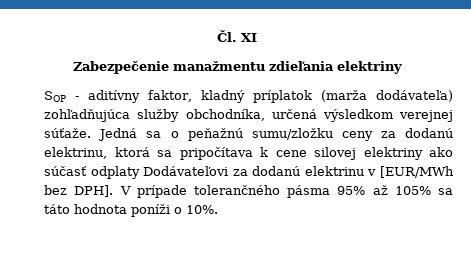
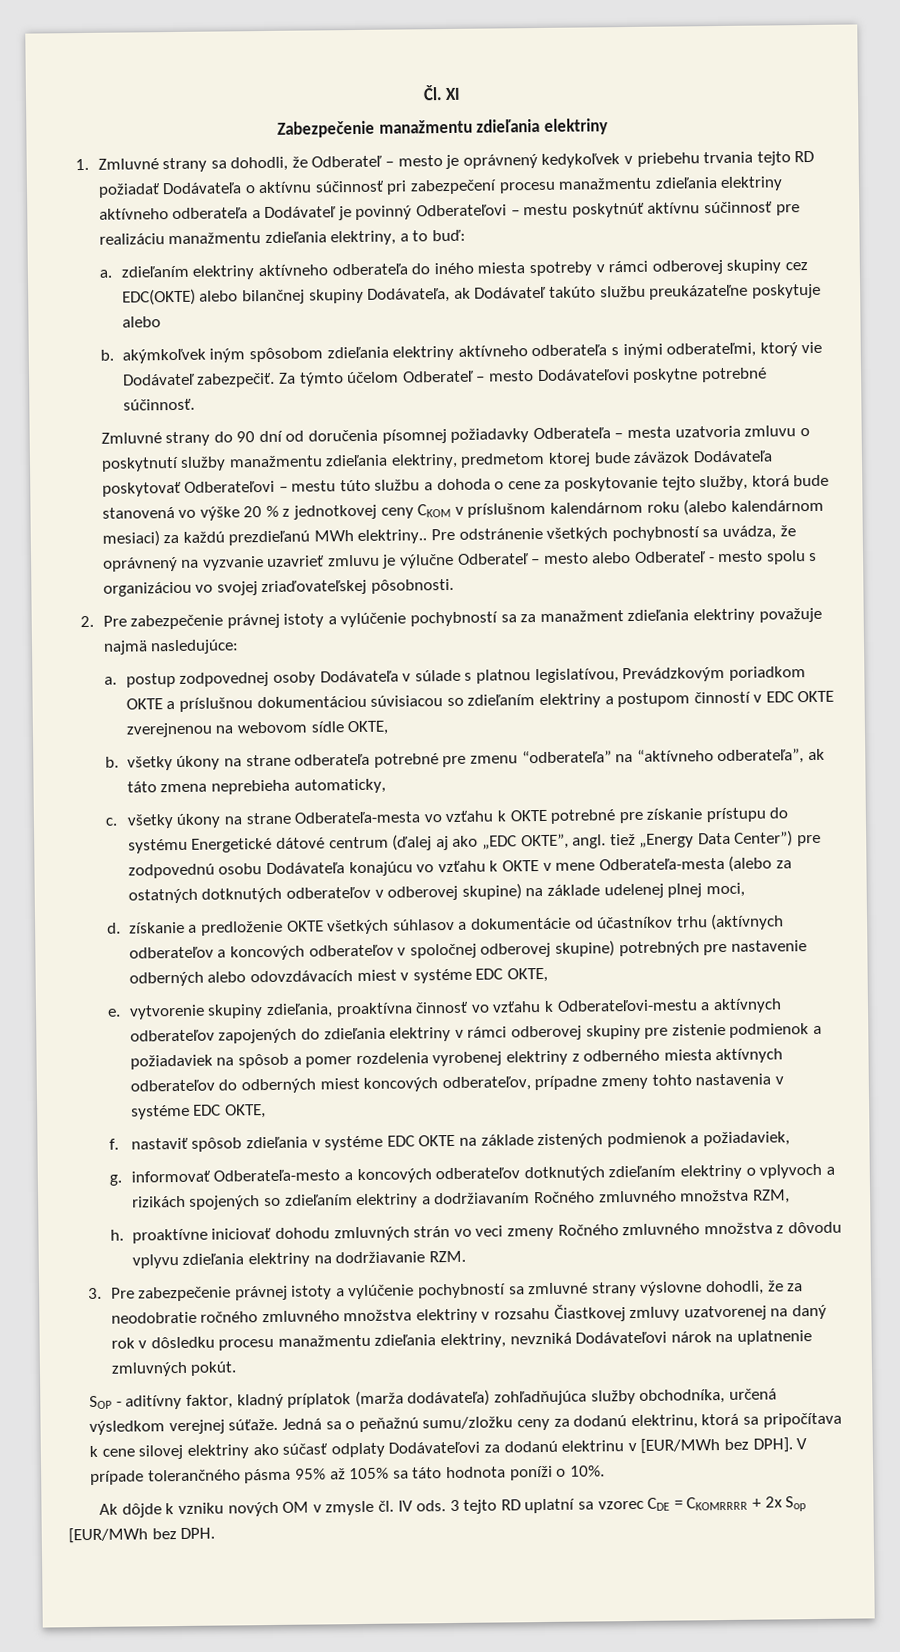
(402, 67) none -> [75,150,815,173] [97,176,784,198] [98,201,800,221] [98,229,467,246] [98,259,808,280] [121,283,821,306] [121,316,161,328] [99,341,823,364] [122,367,767,388] [122,398,195,411] [100,425,810,447] [100,450,773,472] [101,474,830,497] [101,498,824,521] [101,525,796,547] [102,550,818,572] [102,578,454,597] [80,607,822,630] [102,639,240,655] [103,666,806,688] [125,690,835,712] [125,720,389,738] [104,748,825,771] [126,778,386,795] [104,807,789,829] [127,830,822,854] [127,855,792,879] [127,882,745,904] [106,913,785,936] [128,940,807,961] [128,967,548,987] [106,998,782,1020] [129,1023,822,1044] [129,1048,784,1070] [129,1073,784,1094] [130,1104,266,1120] [108,1131,790,1152] [108,1163,835,1186] [131,1189,790,1210] [109,1221,842,1244] [131,1250,466,1269] [88,1280,804,1302] [110,1304,828,1324] [110,1330,813,1351] [110,1361,238,1377] // 1. Zmluvné strany sa dohodli, že Odberateľ – mesto je oprávnený kedykoľvek v priebehu trvania tejto RD požiadať Dodávateľa o aktívnu súčinnosť pri zabezpečení procesu manažmentu zdieľania elektriny aktívneho odberateľa a Dodávateľ je povinný Odberateľovi – mestu poskytnúť aktívnu súčinnosť pre realizáciu manažmentu zdieľania elektriny, a to buď: // a. zdieľaním elektriny aktívneho odberateľa do iného miesta spotreby v rámci odberovej skupiny cez EDC(OKTE) alebo bilančnej skupiny Dodávateľa, ak Dodávateľ takúto službu preukázateľne poskytuje alebo // b. akýmkoľvek iným spôsobom zdieľania elektriny aktívneho odberateľa s inými odberateľmi, ktorý vie Dodávateľ zabezpečiť. Za týmto účelom Odberateľ – mesto Dodávateľovi poskytne potrebné súčinnosť. // Zmluvné strany do 90 dní od doručenia písomnej požiadavky Odberateľa – mesta uzatvoria zmluvu o poskytnutí služby manažmentu zdieľania elektriny, predmetom ktorej bude záväzok Dodávateľa poskytovať Odberateľovi – mestu túto službu a dohoda o cene za poskytovanie tejto služby, ktorá bude stanovená vo výške 20 % z jednotkovej ceny CKOM v príslušnom kalendárnom roku (alebo kalendárnom mesiaci) za každú prezdieľanú MWh elektriny.. Pre odstránenie všetkých pochybností sa uvádza, že oprávnený na vyzvanie uzavrieť zmluvu je výlučne Odberateľ – mesto alebo Odberateľ - mesto spolu s organizáciou vo svojej zriaďovateľskej pôsobnosti. // 2. Pre zabezpečenie právnej istoty a vylúčenie pochybností sa za manažment zdieľania elektriny považuje najmä nasledujúce: // a. postup zodpovednej osoby Dodávateľa v súlade s platnou legislatívou, Prevádzkovým poriadkom OKTE a príslušnou dokumentáciou súvisiacou so zdieľaním elektriny a postupom činností v EDC OKTE zverejnenou na webovom sídle OKTE, // b. všetky úkony na strane odberateľa potrebné pre zmenu “odberateľa” na “aktívneho odberateľa”, ak táto zmena neprebieha automaticky, // c. všetky úkony na strane Odberateľa-mesta vo vzťahu k OKTE potrebné pre získanie prístupu do systému Energetické dátové centrum (ďalej aj ako „EDC OKTE”, angl. tiež „Energy Data Center”) pre zodpovednú osobu Dodávateľa konajúcu vo vzťahu k OKTE v mene Odberateľa-mesta (alebo za ostatných dotknutých odberateľov v odberovej skupine) na základe udelenej plnej moci, // d. získanie a predloženie OKTE všetkých súhlasov a dokumentácie od účastníkov trhu (aktívnych odberateľov a koncových odberateľov v spoločnej odberovej skupine) potrebných pre nastavenie odberných alebo odovzdávacích miest v systéme EDC OKTE, // e. vytvorenie skupiny zdieľania, proaktívna činnosť vo vzťahu k Odberateľovi-mestu a aktívnych odberateľov zapojených do zdieľania elektriny v rámci odberovej skupiny pre zistenie podmienok a požiadaviek na spôsob a pomer rozdelenia vyrobenej elektriny z odberného miesta aktívnych odberateľov do odberných miest koncových odberateľov, prípadne zmeny tohto nastavenia v systéme EDC OKTE, // f. nastaviť spôsob zdieľania v systéme EDC OKTE na základe zistených podmienok a požiadaviek, // g. informovať Odberateľa-mesto a koncových odberateľov dotknutých zdieľaním elektriny o vplyvoch a rizikách spojených so zdieľaním elektriny a dodržiavaním Ročného zmluvného množstva RZM, // h. proaktívne iniciovať dohodu zmluvných strán vo veci zmeny Ročného zmluvného množstva z dôvodu vplyvu zdieľania elektriny na dodržiavanie RZM. // 3. Pre zabezpečenie právnej istoty a vylúčenie pochybností sa zmluvné strany výslovne dohodli, že za neodobratie ročného zmluvného množstva elektriny v rozsahu Čiastkovej zmluvy uzatvorenej na daný rok v dôsledku procesu manažmentu zdieľania elektriny, nevzniká Dodávateľovi nárok na uplatnenie zmluvných pokút.
(219, 209) none -> [99,1496,807,1518] [68,1527,216,1544] // Ak dôjde k vzniku nových OM v zmysle čl. IV ods. 3 tejto RD uplatní sa vzorec CDE = CKOMRRRR + 2x Sop [EUR/MWh bez DPH.

